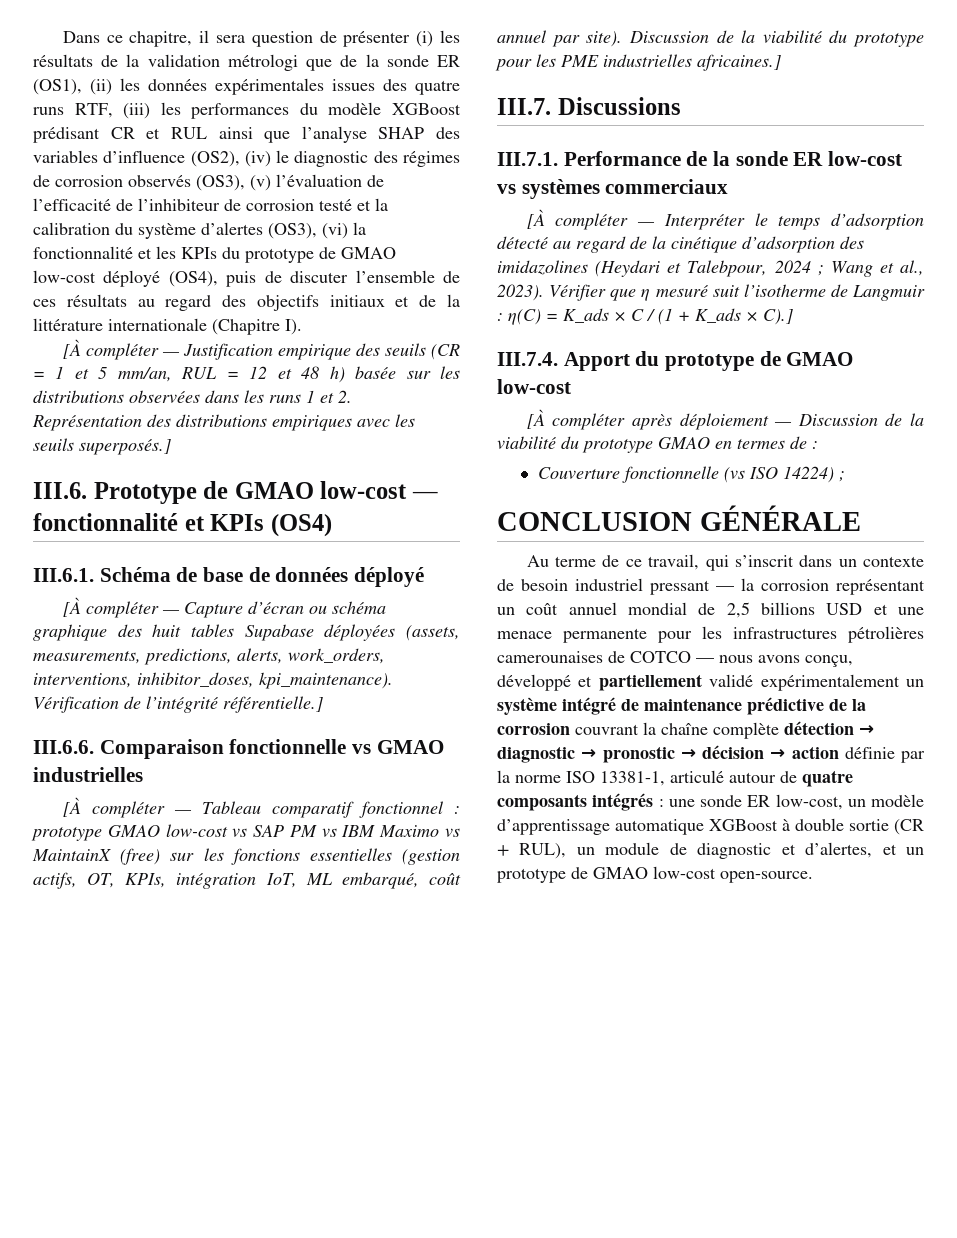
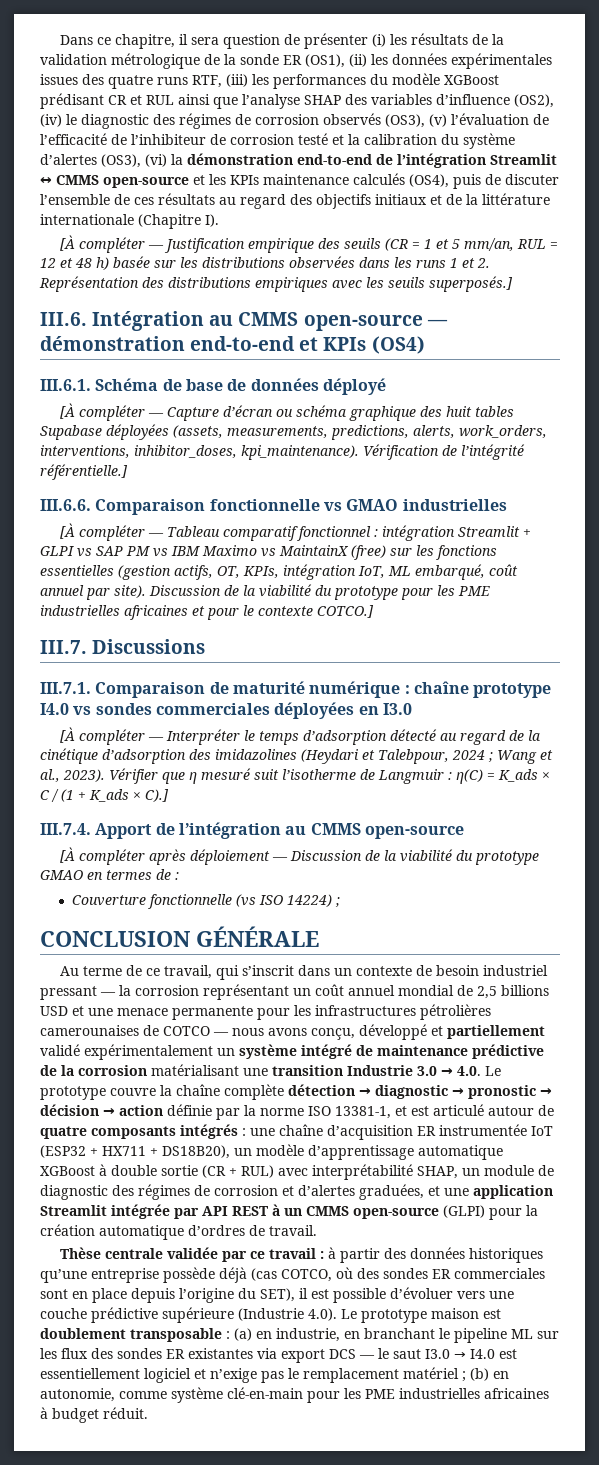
[227,54,333,71] métrologi que -> [111,53,200,69] métrologique
[33,246,396,263] [33,270,161,287] fonctionnalité et les KPIs du prototype de GMAO low-cost déployé -> [187,153,557,168] [40,173,405,188] démonstration end-to-end de l’intégration Streamlit ↔ CMMS open-source et les KPIs maintenance calculés
[93,481,439,504] [33,513,178,531] Prototype de GMAO low-cost — fonctionnalité -> [92,311,448,331] [40,336,296,351] Intégration au CMMS open-source — démonstration end-to-end
[31,824,228,841] prototype GMAO low-cost -> [381,525,531,541] [40,546,74,556] intégration Streamlit + GLPI
[697,54,781,71] [497,97,681,115] [497,151,903,166] [497,179,729,199] africaines.] // III.7. Discussions // III.7.1. Performance de la sonde ER low-cost vs systèmes commerciaux -> [124,605,374,620] [40,639,206,654] [40,681,552,698] [40,702,412,719] africaines et pour le contexte COTCO.] // III.7. Discussions // III.7.1. Comparaison de maturité numérique : chaîne prototype I4.0 vs sondes commerciales déployées en I3.0
[635,351,854,371] [497,379,571,394] du prototype de GMAO low-cost -> [155,822,464,839] de l’intégration au CMMS open-source
[575,724,639,735] couvrant -> [151,1064,501,1076] [40,1086,156,1100] matérialisant une transition Industrie 3.0 → 4.0. Le prototype couvre
(665, 778) none -> [395,1106,429,1116] et est
[700,794,843,810] sonde ER low-cost, -> [279,1124,553,1140] [40,1145,230,1159] chaîne d’acquisition ER instrumentée IoT (ESP32 + HX711 + DS18B20),
[519,842,924,859] [497,866,813,883] RUL), un module de diagnostic et d’alertes, et un prototype de GMAO low-cost open-source. -> [241,1164,554,1180] [40,1184,553,1200] [40,1204,538,1220] [40,1224,317,1240] [59,1247,543,1263] [40,1267,545,1283] [40,1287,514,1303] [40,1307,501,1323] [40,1328,559,1343] [40,1348,517,1363] [40,1367,509,1383] [40,1387,549,1403] [40,1407,148,1423] RUL) avec interprétabilité SHAP, un module de diagnostic des régimes de corrosion et d’alertes graduées, et une application Streamlit intégrée par API REST à un CMMS open-source (GLPI) pour la création automatique d’ordres de travail. // Thèse centrale validée par ce travail : à partir des données historiques qu’une entreprise possède déjà (cas COTCO, où des sondes ER commerciales sont en place depuis l’origine du SET), il est possible d’évoluer vers une couche prédictive supérieure (Industrie 4.0). Le prototype maison est doublement transposable : (a) en industrie, en branchant le pipeline ML sur les flux des sondes ER existantes via export DCS — le saut I3.0 → I4.0 est essentiellement logiciel et n’exige pas le remplacement matériel ; (b) en autonomie, comme système clé-en-main pour les PME industrielles africaines à budget réduit.

